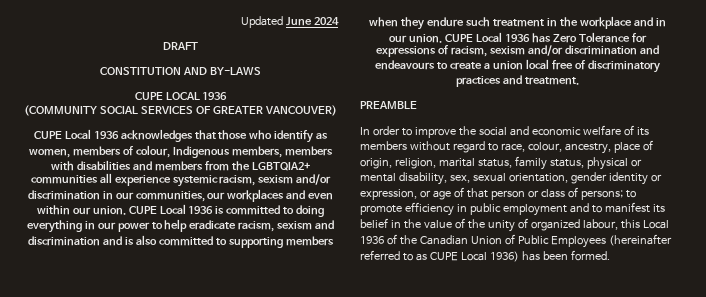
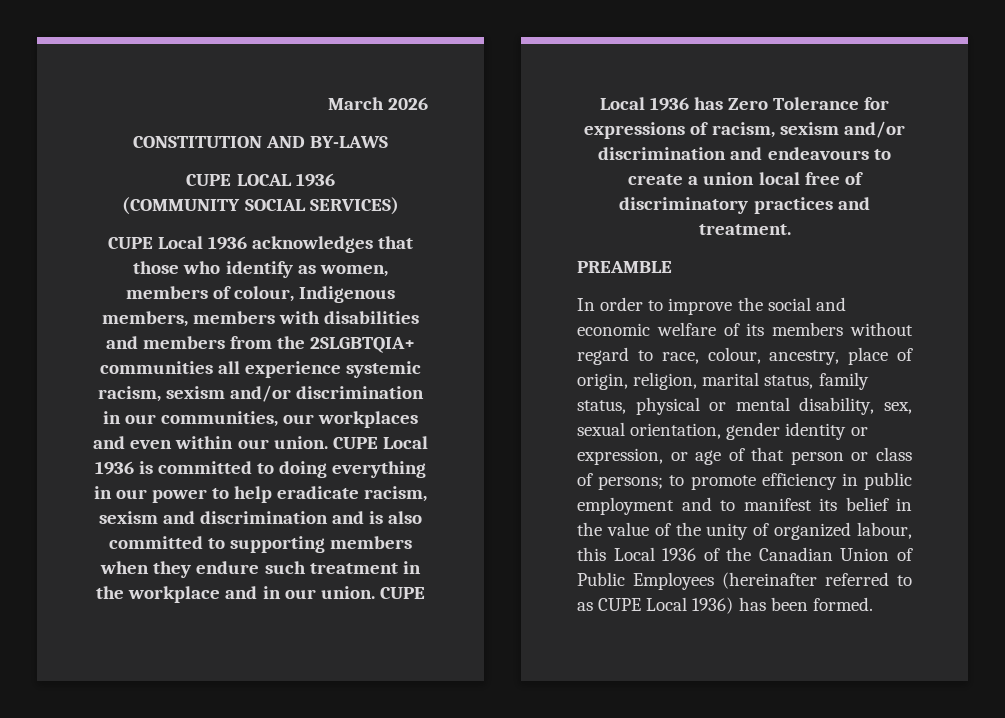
[241,16,340,28] [163,42,198,50] Updated June 2024 // DRAFT -> [327,97,428,110] March 2026
[141,105,337,116] SERVICES OF GREATER VANCOUVER) -> [309,197,399,215] SERVICES)
[251,162,310,171] LGBTQIA2+ -> [310,337,416,353] 2SLGBTQIA+

